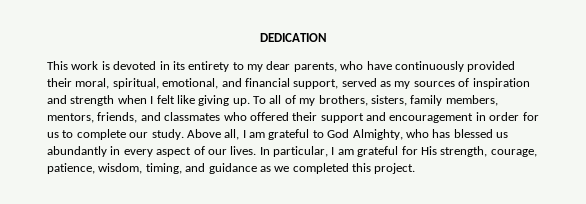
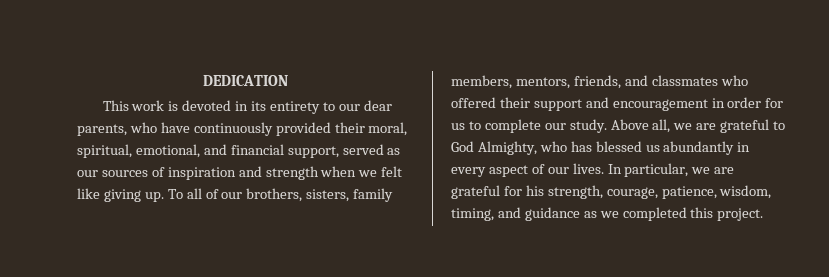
[247,64,263,72] my -> [338,104,360,111] our
[394,81,411,89] my -> [77,170,98,177] our
[150,96,154,104] I -> [358,170,378,177] we
[299,98,316,106] my -> [221,192,243,199] our
[242,130,265,138] I am -> [673,123,717,130] we are
[331,147,354,155] I am -> [691,167,735,174] we are
[420,146,437,155] His -> [525,185,544,196] his

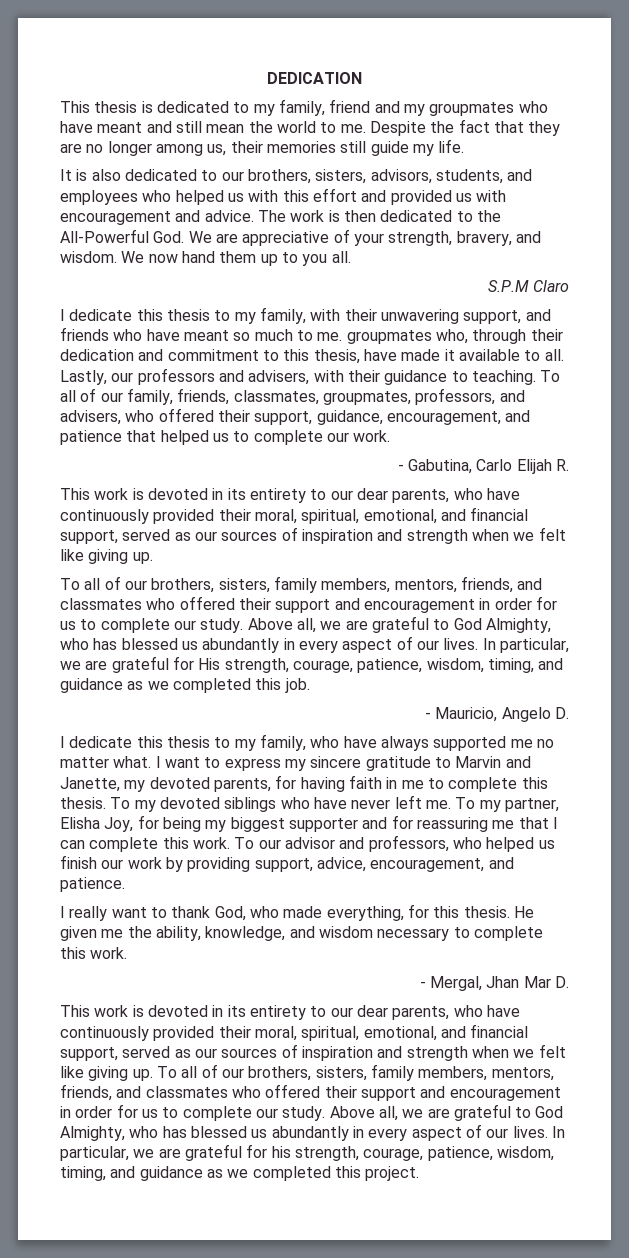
(288, 80) none -> [60,99,548,116] [60,119,561,136] [60,139,465,156] [60,169,533,184] [60,188,507,205] [60,210,501,225] [60,229,541,246] [60,251,351,266] [487,280,569,292] [60,307,551,324] [60,327,563,344] [60,349,564,364] [60,368,561,385] [60,388,525,405] [60,408,531,425] [60,430,391,445] [397,459,569,474] [60,488,520,503] [60,507,529,524] [60,527,566,544] [60,549,153,564] [60,576,543,593] [60,596,557,613] [60,616,551,633] [60,636,569,653] [60,656,564,673] [60,678,310,693] [425,707,569,722] [60,734,554,751] [60,756,531,771] [60,775,548,792] [60,795,559,812] [60,815,558,832] [60,835,555,852] [60,855,514,872] [60,877,125,892] [60,904,534,921] [60,926,543,941] [60,947,128,959] [419,976,569,991] // This thesis is dedicated to my family, friend and my groupmates who have meant and still mean the world to me. Despite the fact that they are no longer among us, their memories still guide my life. // It is also dedicated to our brothers, sisters, advisors, students, and employees who helped us with this effort and provided us with encouragement and advice. The work is then dedicated to the All-Powerful God. We are appreciative of your strength, bravery, and wisdom. We now hand them up to you all. // S.P.M Claro // I dedicate this thesis to my family, with their unwavering support, and friends who have meant so much to me. groupmates who, through their dedication and commitment to this thesis, have made it available to all. Lastly, our professors and advisers, with their guidance to teaching. To all of our family, friends, classmates, groupmates, professors, and advisers, who offered their support, guidance, encouragement, and patience that helped us to complete our work. // - Gabutina, Carlo Elijah R. // This work is devoted in its entirety to our dear parents, who have continuously provided their moral, spiritual, emotional, and financial support, served as our sources of inspiration and strength when we felt like giving up. // To all of our brothers, sisters, family members, mentors, friends, and classmates who offered their support and encouragement in order for us to complete our study. Above all, we are grateful to God Almighty, who has blessed us abundantly in every aspect of our lives. In particular, we are grateful for His strength, courage, patience, wisdom, timing, and guidance as we completed this job. // - Mauricio, Angelo D. // I dedicate this thesis to my family, who have always supported me no matter what. I want to express my sincere gratitude to Marvin and Janette, my devoted parents, for having faith in me to complete this thesis. To my devoted siblings who have never left me. To my partner, Elisha Joy, for being my biggest supporter and for reassuring me that I can complete this work. To our advisor and professors, who helped us finish our work by providing support, advice, encouragement, and patience. // I really want to thank God, who made everything, for this thesis. He given me the ability, knowledge, and wisdom necessary to complete this work. // - Mergal, Jhan Mar D.

